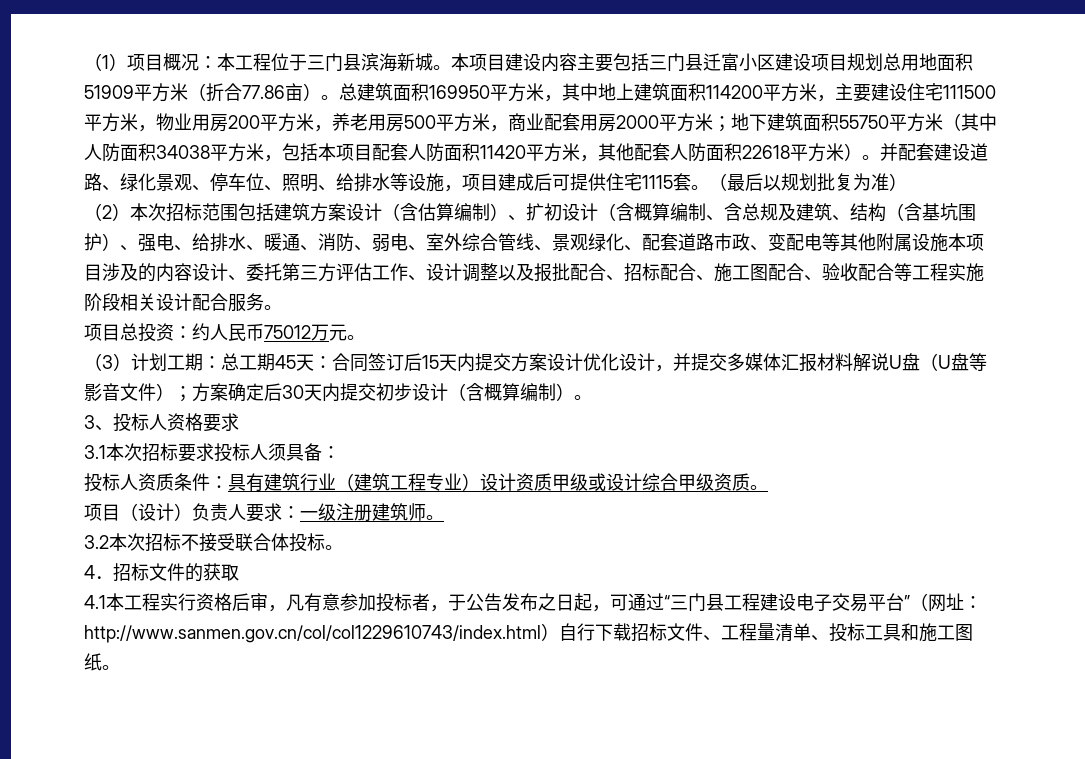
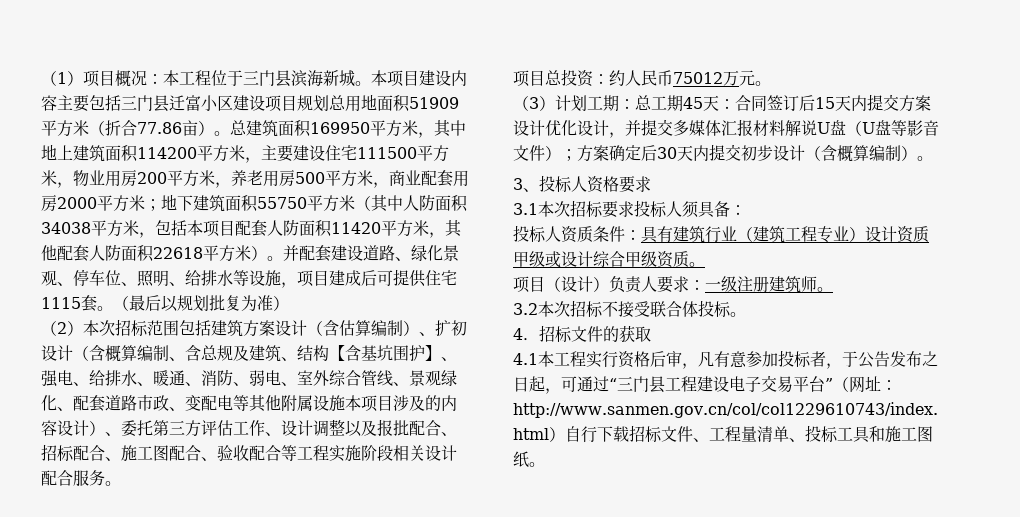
[886,203,904,221] （ -> [329,345,345,361] 【
[102,233,120,251] ） -> [425,345,441,361] 】
(228, 272) none -> [89,421,105,436] ）

